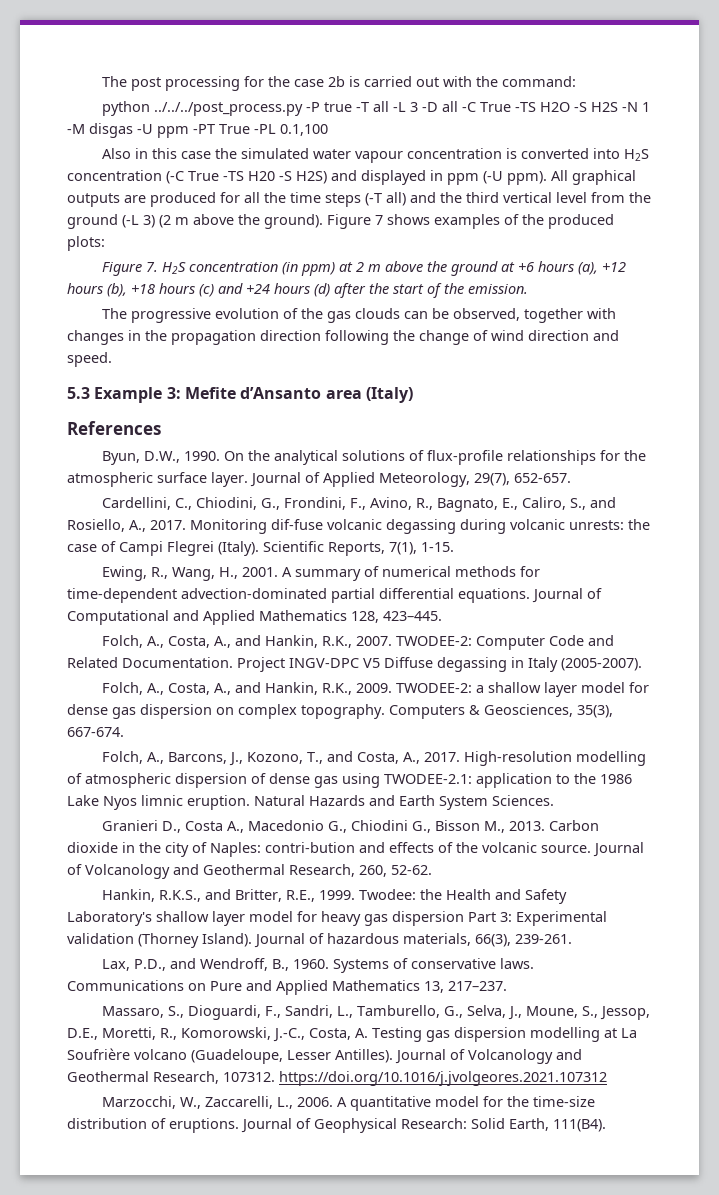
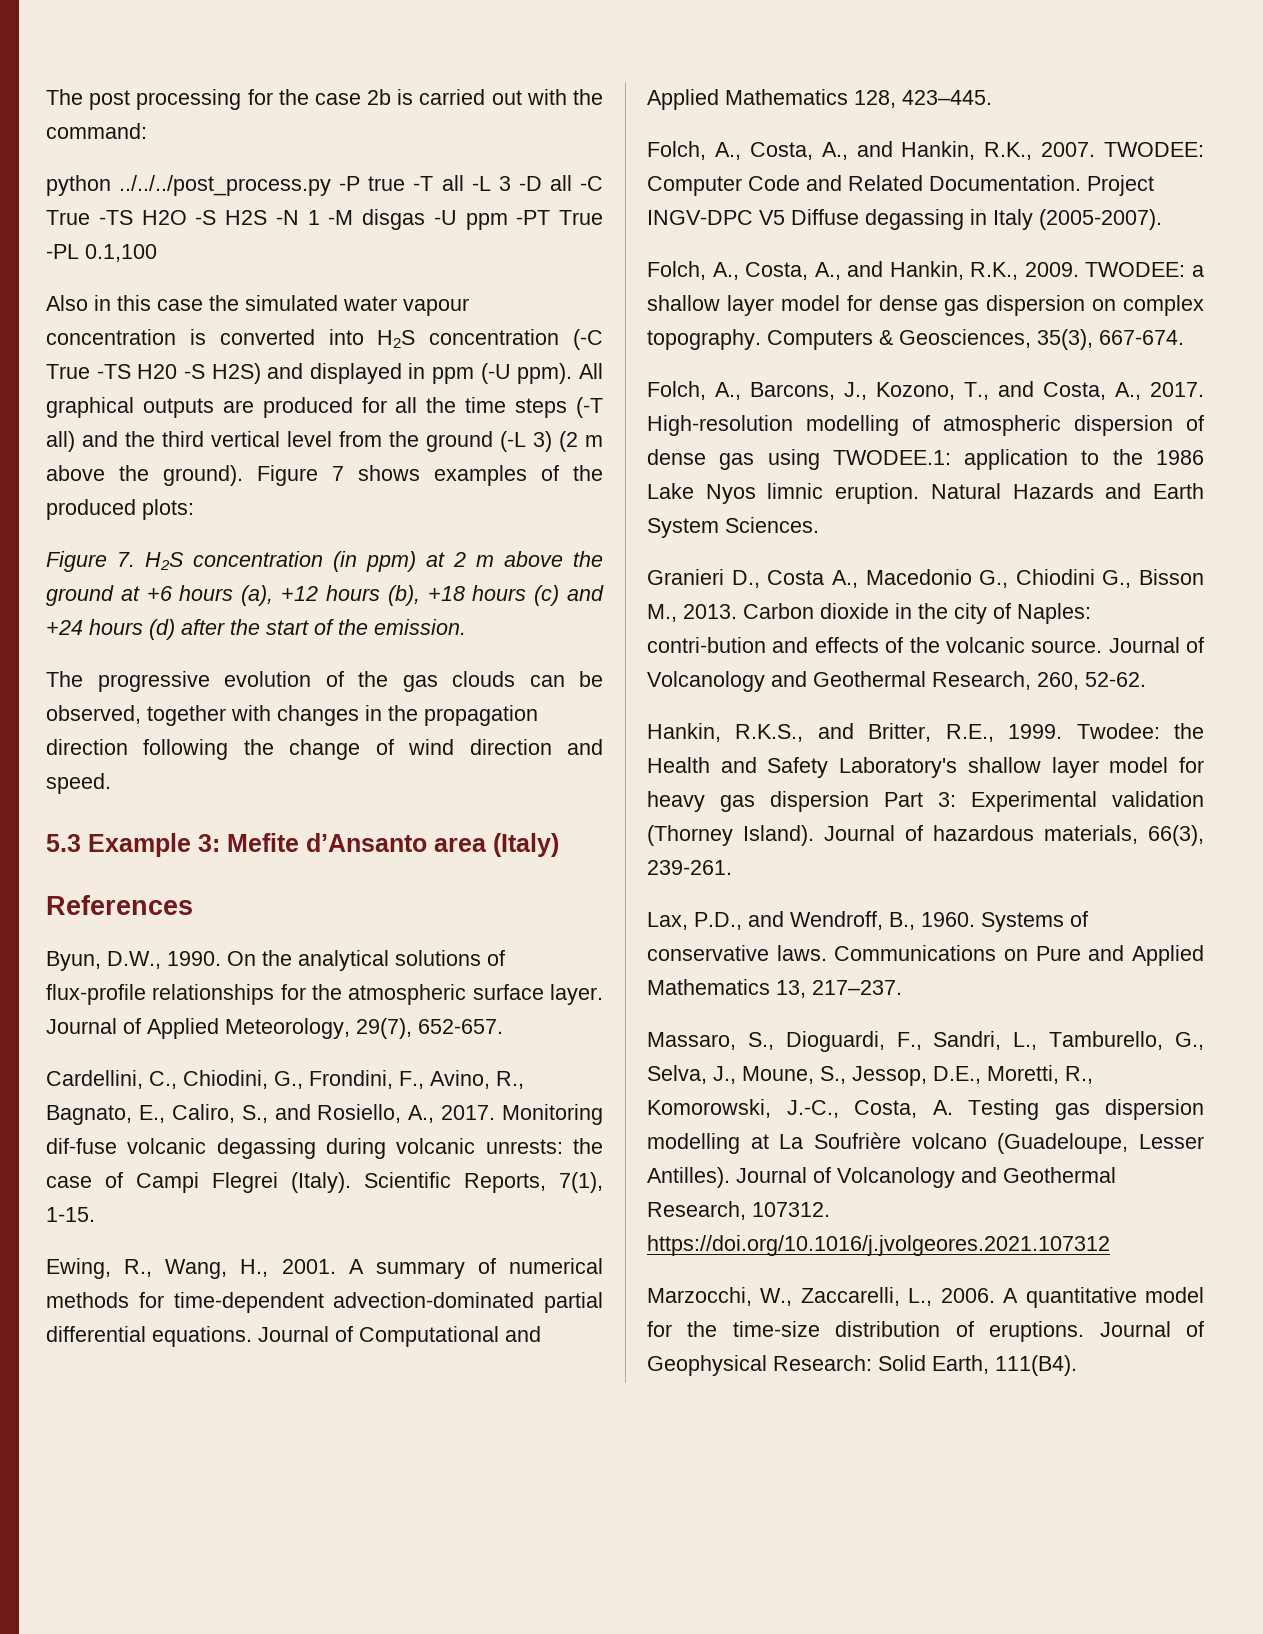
[395,636,472,646] TWODEE-2: -> [1104,142,1204,157] TWODEE:
[395,683,472,693] TWODEE-2: -> [1085,262,1186,277] TWODEE:
[384,774,472,784] TWODEE-2.1: -> [832,450,951,465] TWODEE.1:

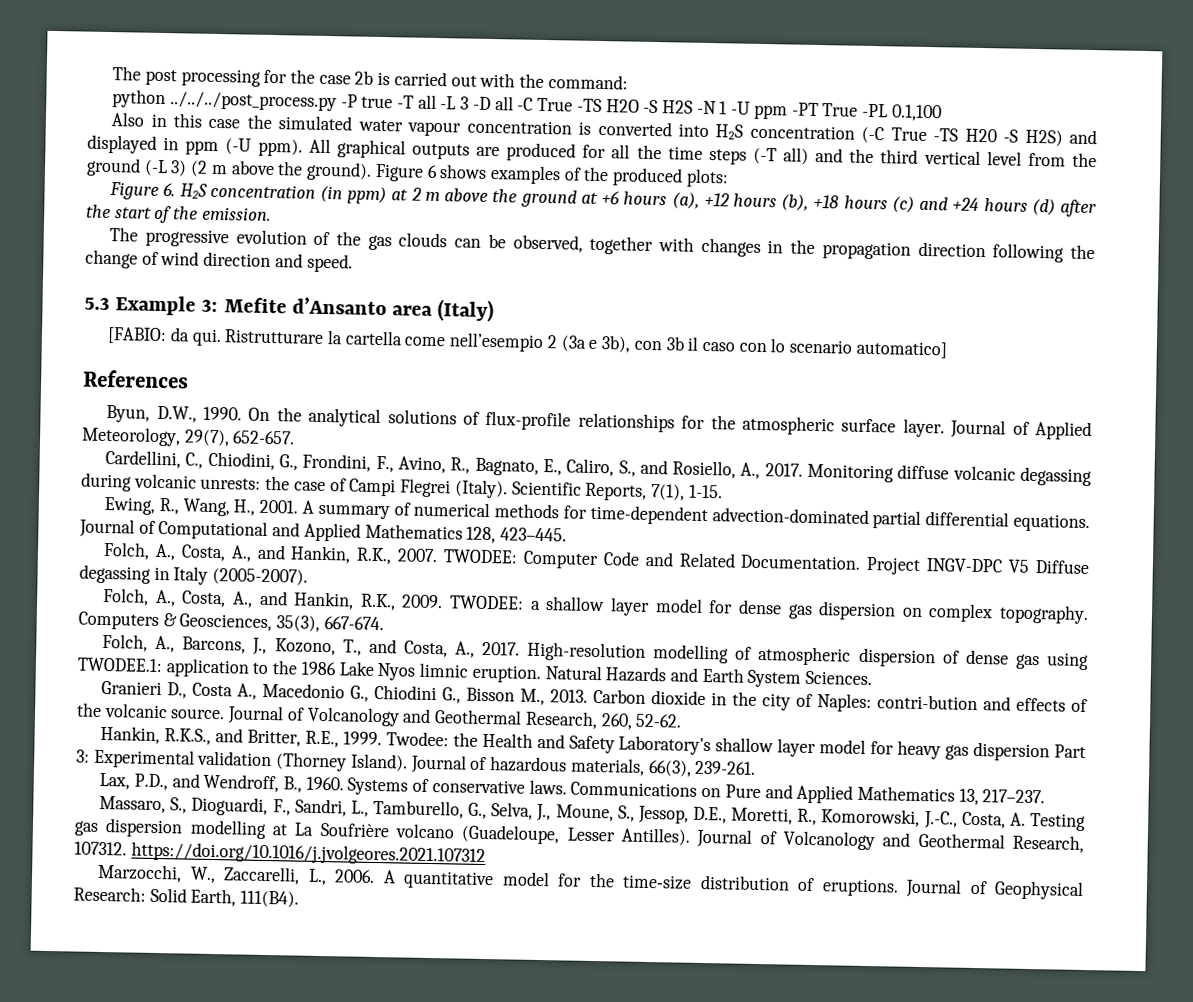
[328,209,425,230] -M disgas -> (728, 108) none
[332,466,344,481] 7 -> [426,164,438,179] 6
[117,552,135,567] 7. -> [163,183,176,197] 6.
(559, 845) none -> [107,327,947,359] // [FABIO: da qui. Ristrutturare la cartella come nell’esempio 2 (3a e 3b), con 3b il caso con lo scenario automatico]
[46,1138,117,1154] dif-fuse -> [897,464,950,480] diffuse

